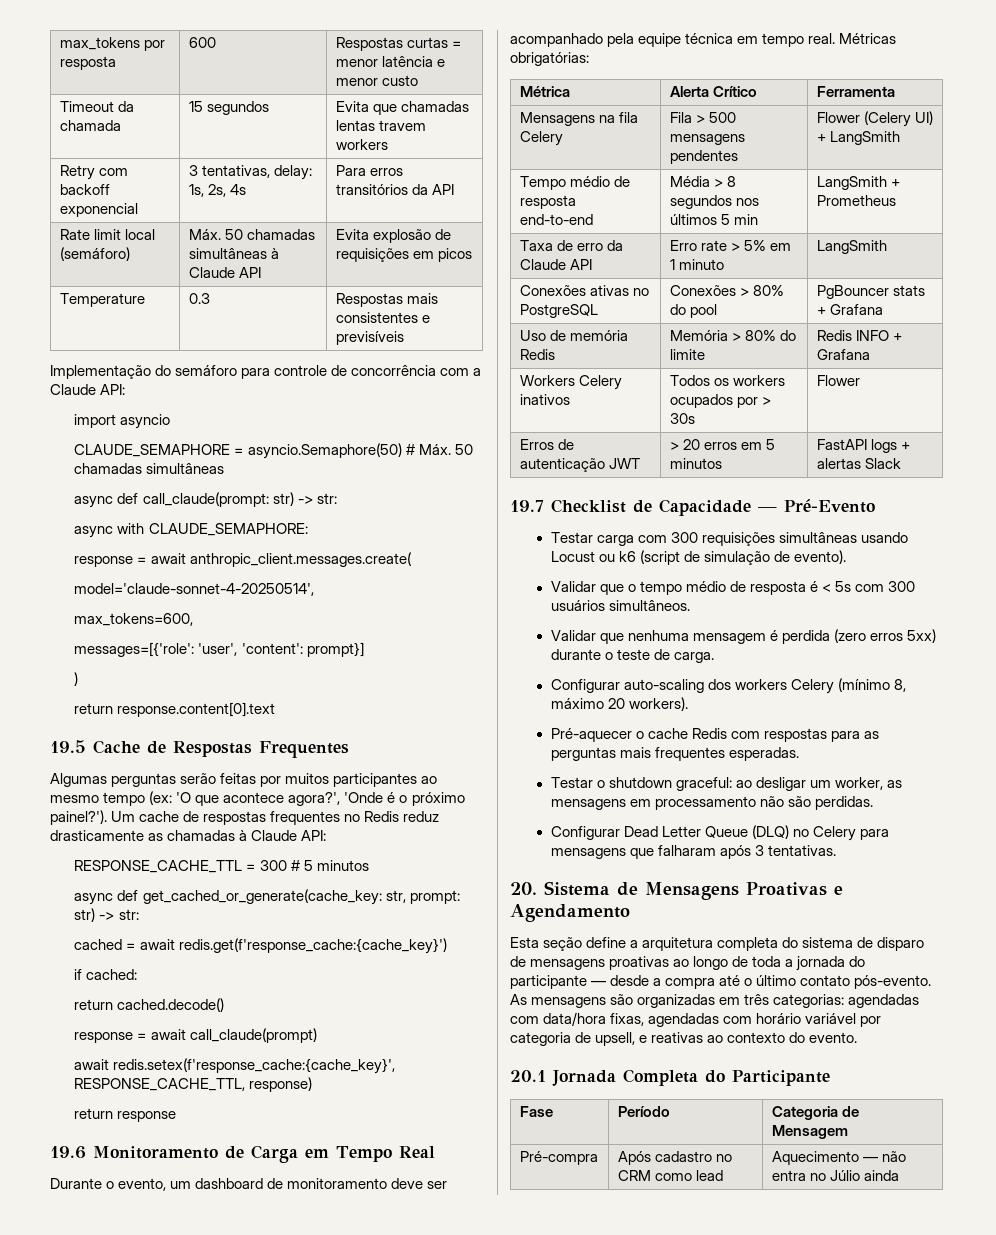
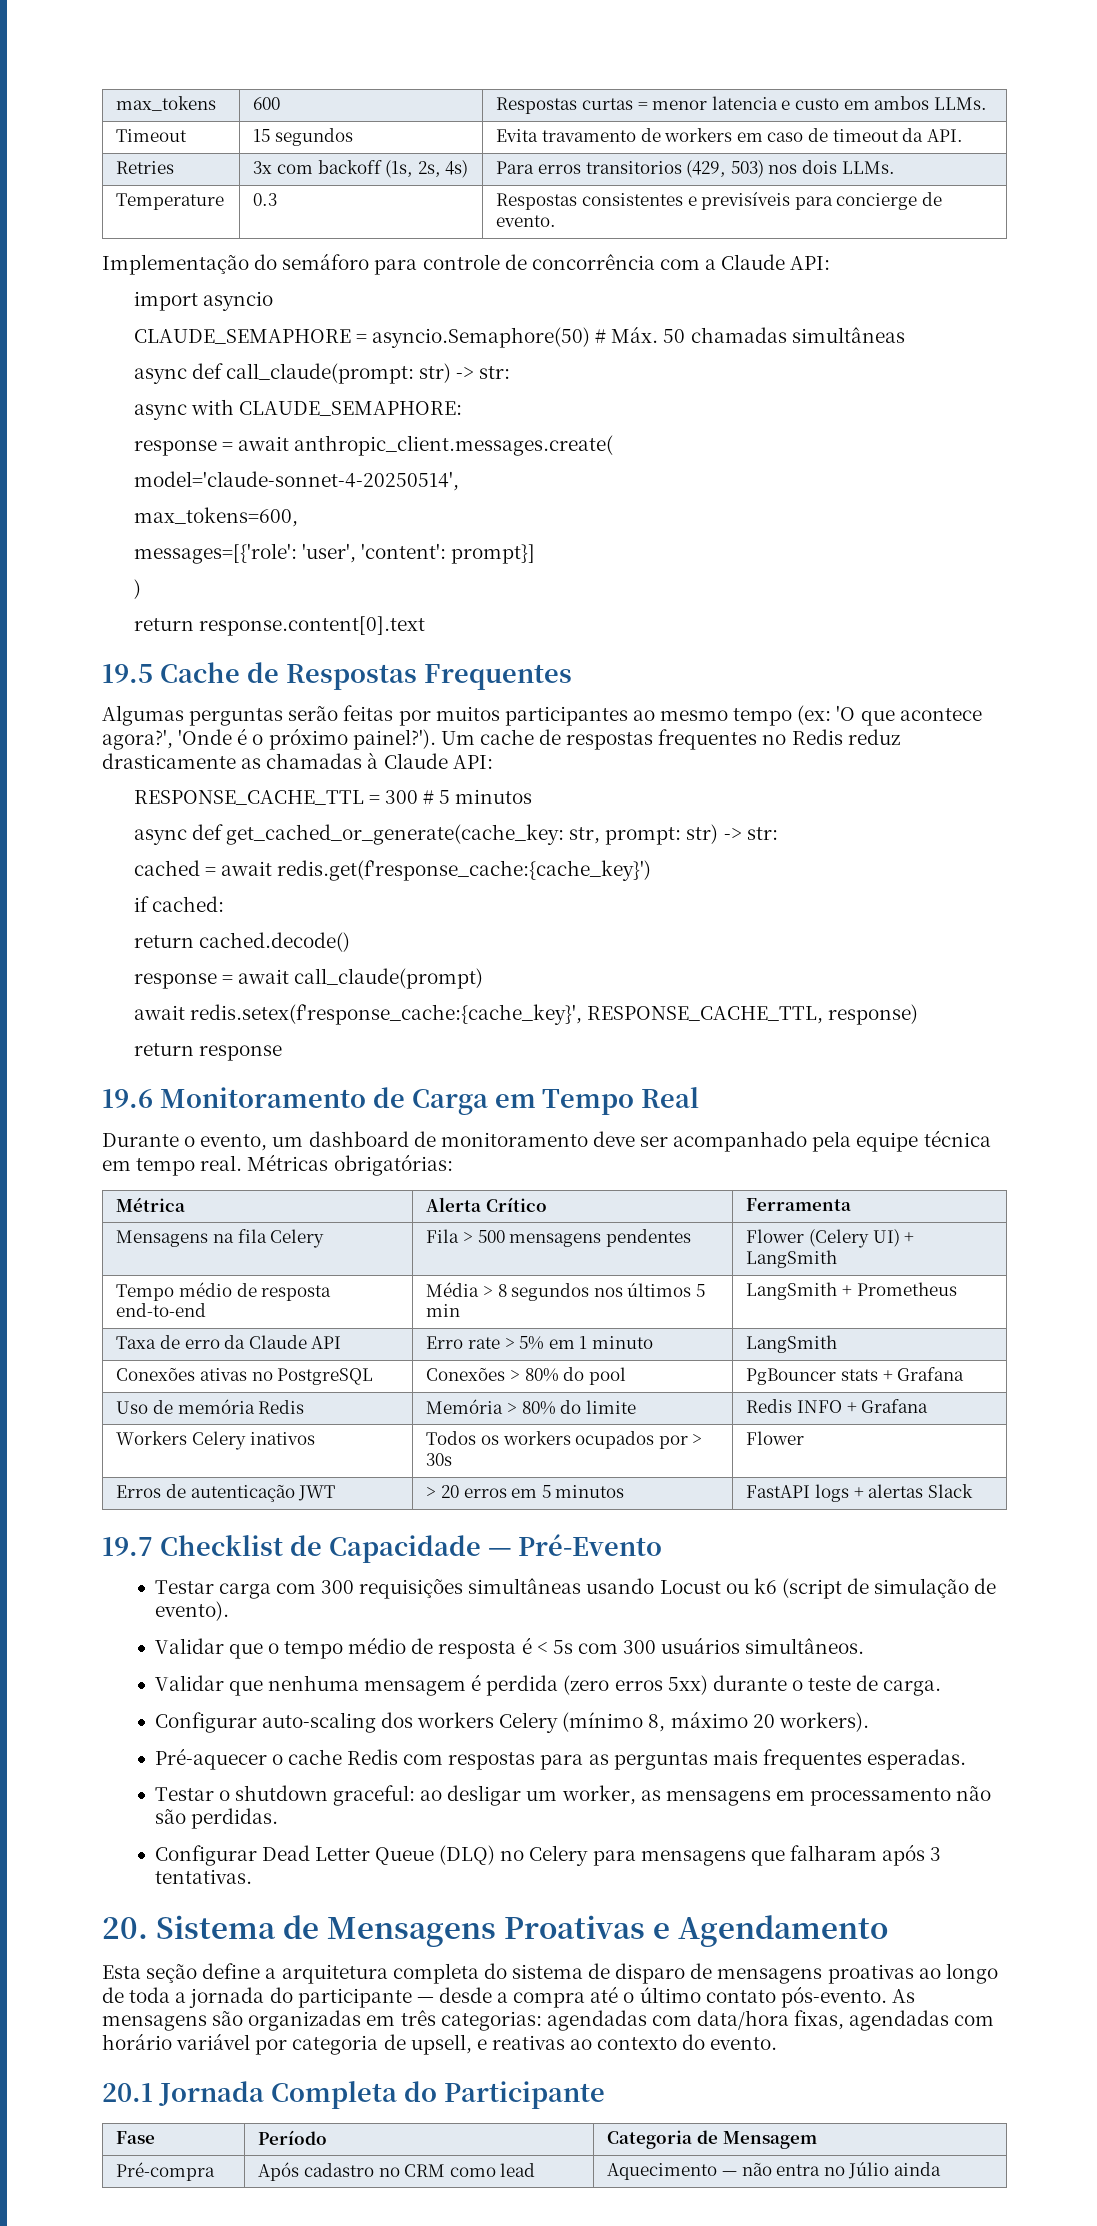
[143,40,165,51] [59,56,116,70] por resposta -> (217, 103) none
[381,56,445,67] [335,75,418,86] latência e menor custo -> [711,96,987,110] latencia e custo em ambos LLMs.
[117,101,134,112] [59,120,121,131] da chamada -> (188, 135) none
[372,101,469,115] [335,120,426,131] [335,139,388,150] [59,165,128,180] [59,184,110,195] [59,203,138,217] [188,165,312,180] [188,184,246,197] [335,165,403,176] [335,184,454,195] [59,229,155,240] [59,247,130,261] [188,229,315,240] [188,248,279,259] [188,267,261,278] [335,229,451,243] [335,248,472,262] que chamadas lentas travem workers // Retry com backoff exponencial | 3 tentativas, delay: 1s, 2s, 4s | Para erros transitórios da API // Rate limit local (semáforo) | Máx. 50 chamadas simultâneas à Claude API | Evita explosão de requisições em picos -> [542,128,963,142] [116,161,175,174] [253,160,469,178] [496,160,895,178] travamento de workers em caso de timeout da API. // Retries | 3x com backoff (1s, 2s, 4s) | Para erros transitorios (429, 503) nos dois LLMs.
[406,293,438,304] mais -> (578, 201) none
(404, 338) none -> [794,192,943,210] [496,215,557,227] para concierge de evento.

